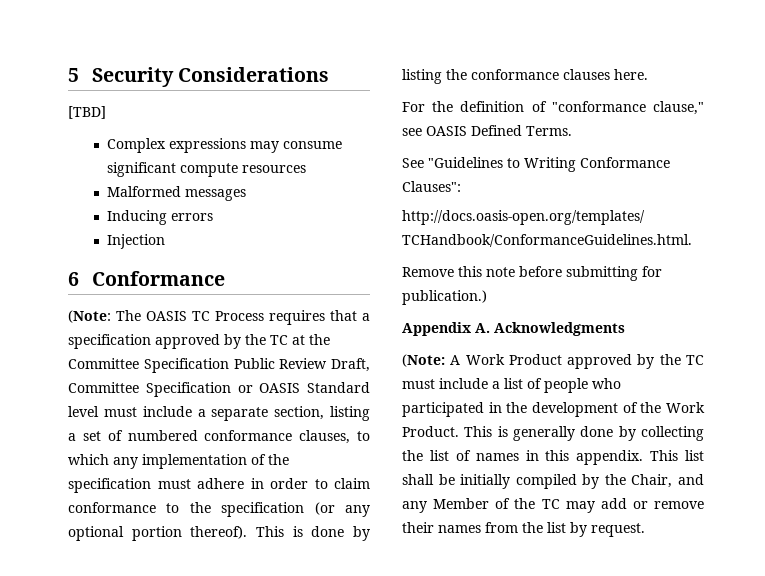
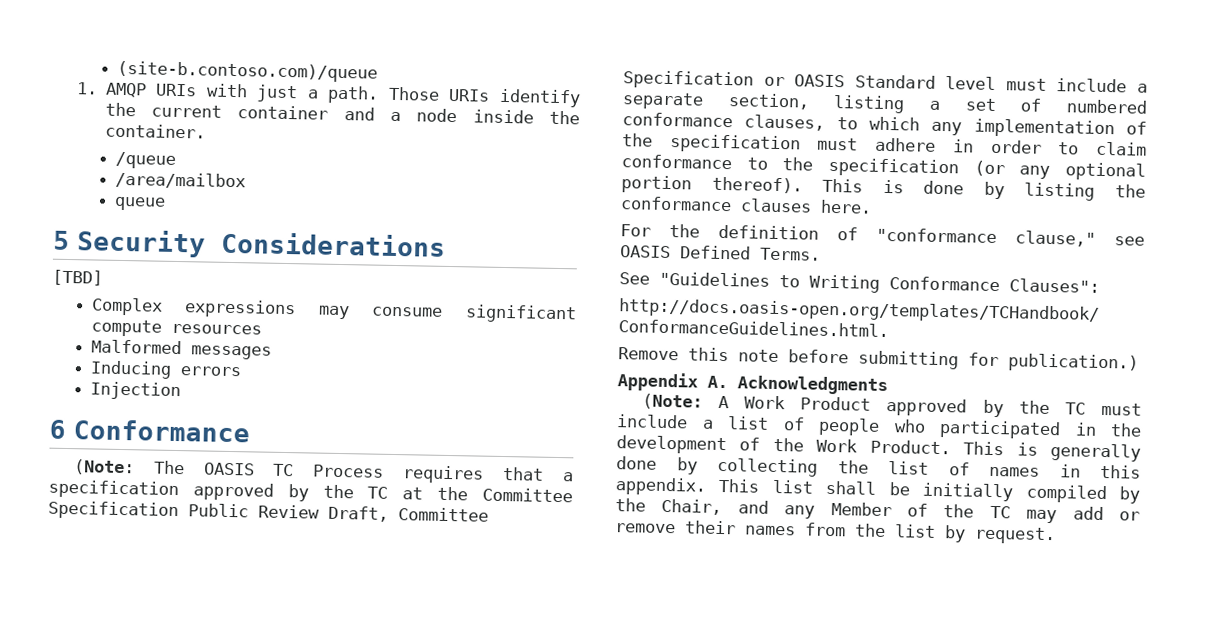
(68, 75) none -> [116,60,378,83] [76,82,581,108] [104,102,581,125] [104,123,206,139] [114,151,176,169] [114,171,246,190] [113,196,166,211] (site-b.contoso.com)/queue // 1. AMQP URIs with just a path. Those URIs identify the current container and a node inside the container. // /queue // /area/mailbox // queue //

